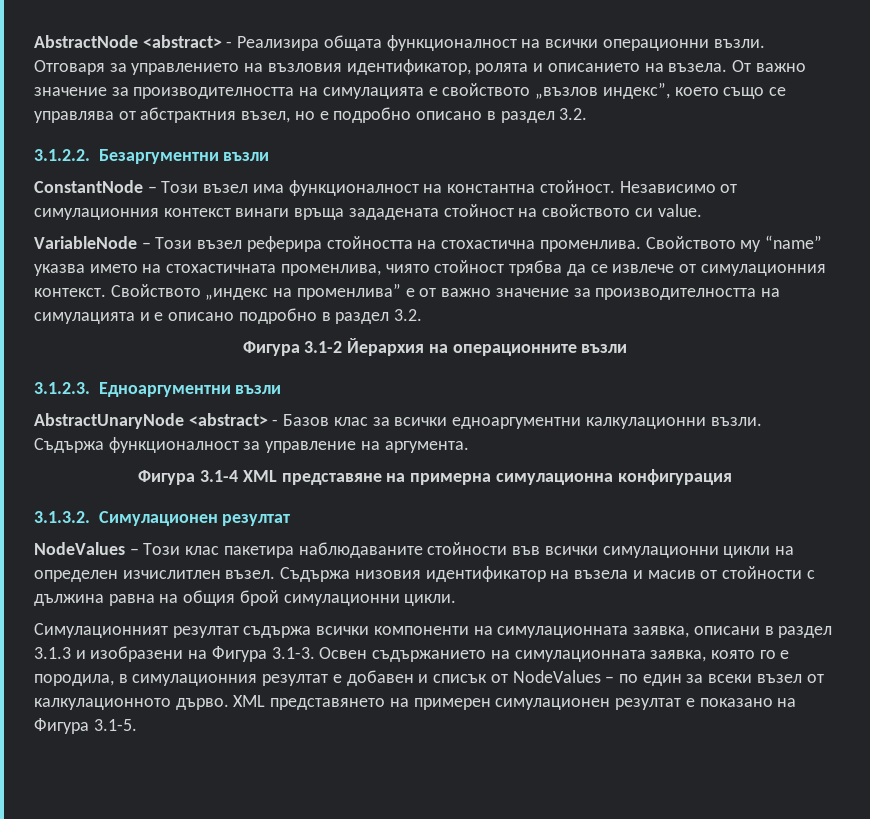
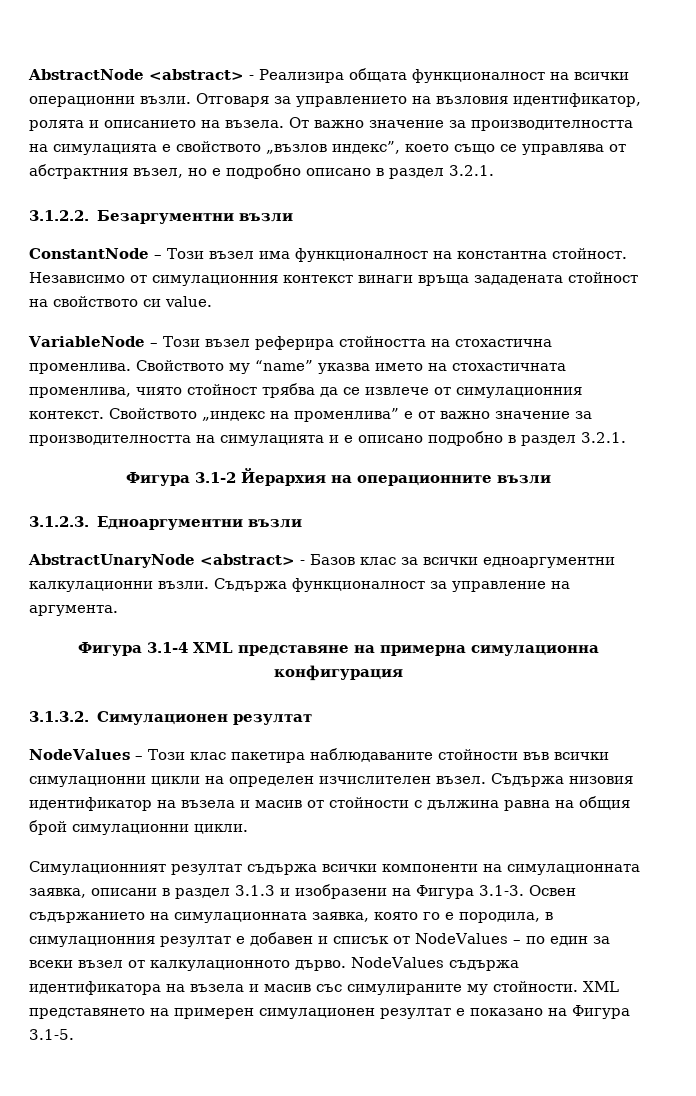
[559,108,588,120] 3.2. -> [449,165,494,176] 3.2.1.
[394,309,423,321] 3.2. -> [581,432,626,443] 3.2.1.
[122,570,221,579] изчислитлен -> [319,776,431,784] изчислителен
(229, 704) none -> [351,957,519,971] [29,981,578,995] NodeValues съдържа идентификатора на възела и масив със симулираните му стойности.

